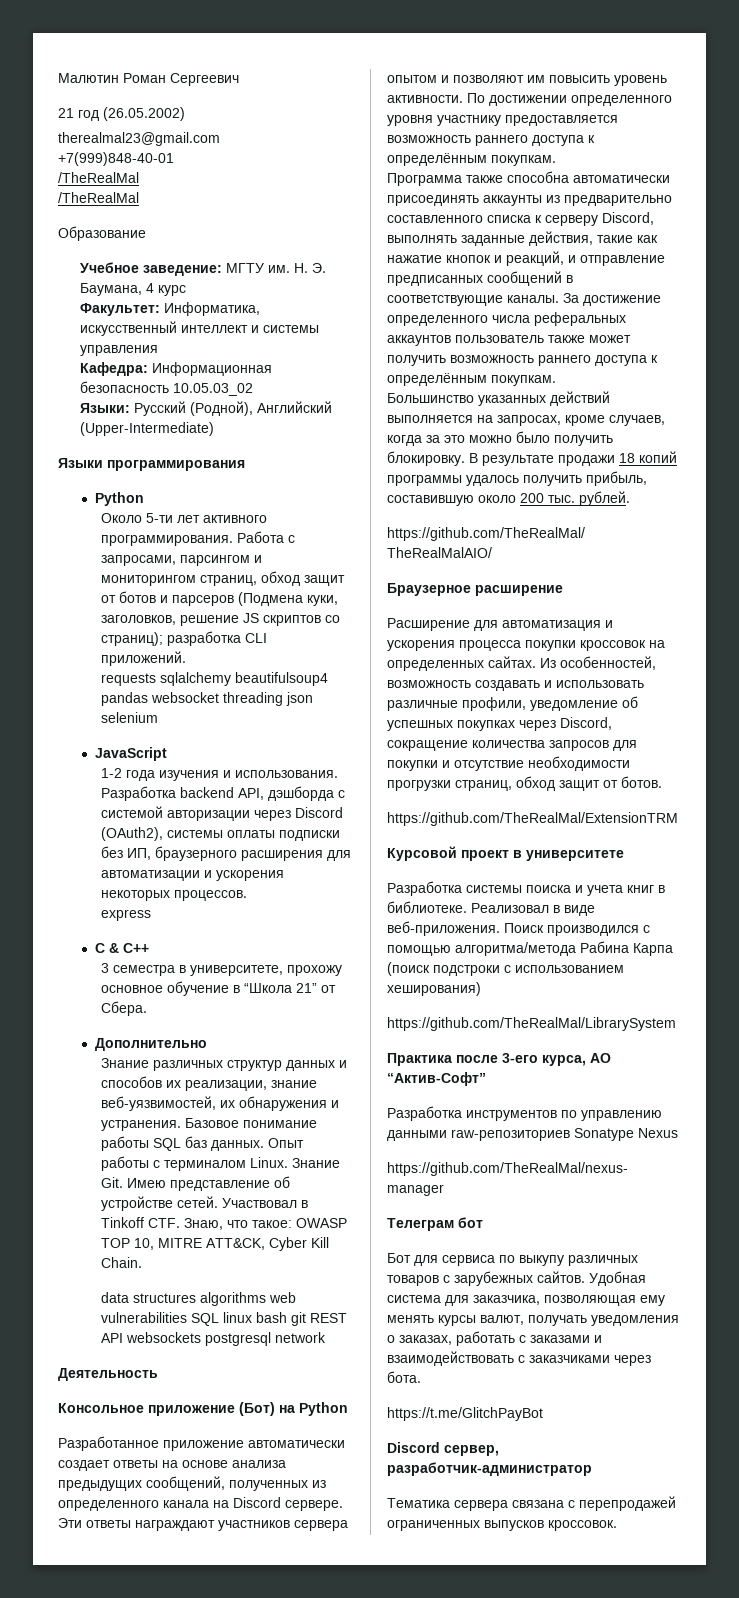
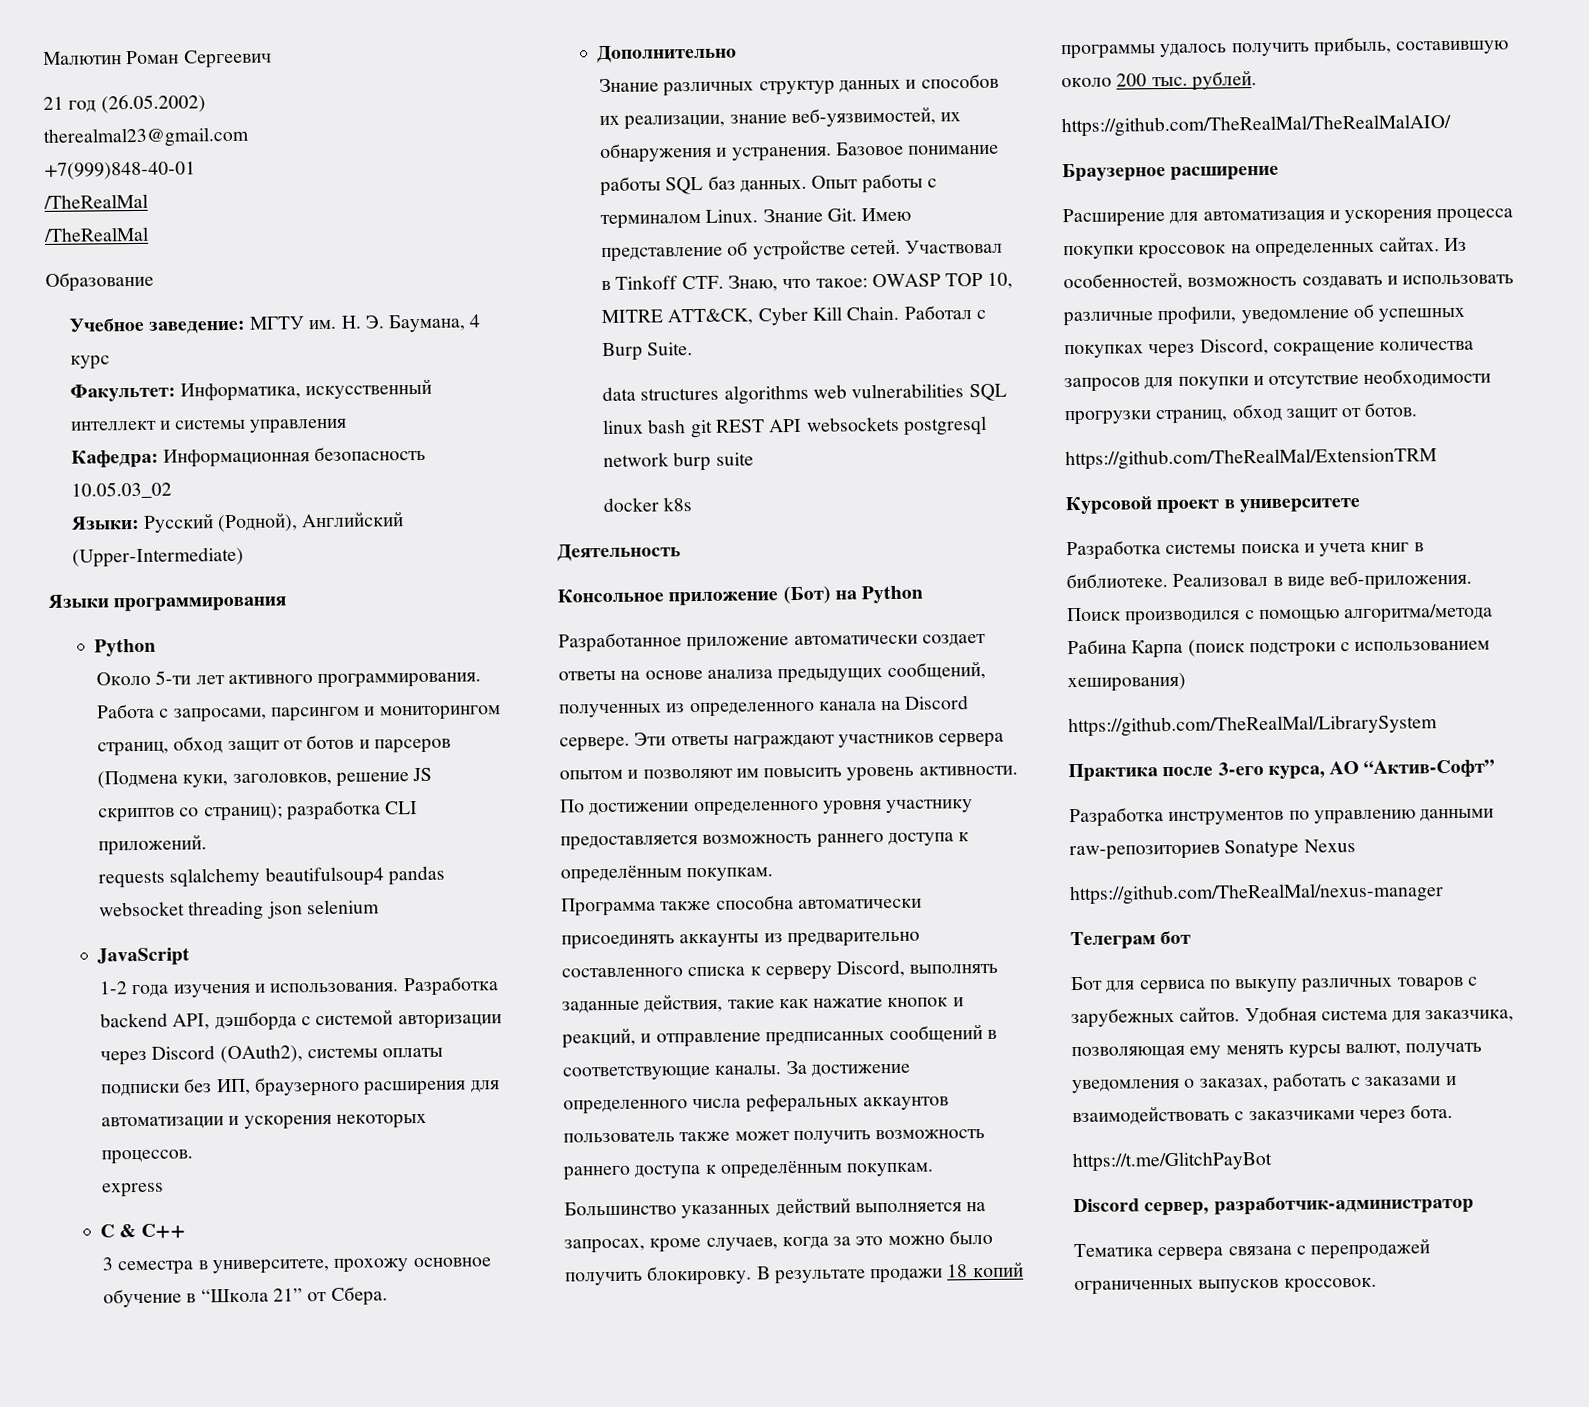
(143, 1262) none -> [903,305,986,320] [602,342,694,362] Работал с Burp Suite.
(327, 1337) none -> [673,451,754,472] [603,497,693,513] burp suite // docker k8s

